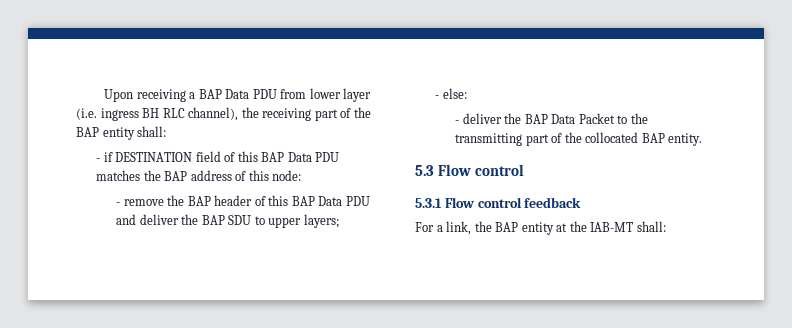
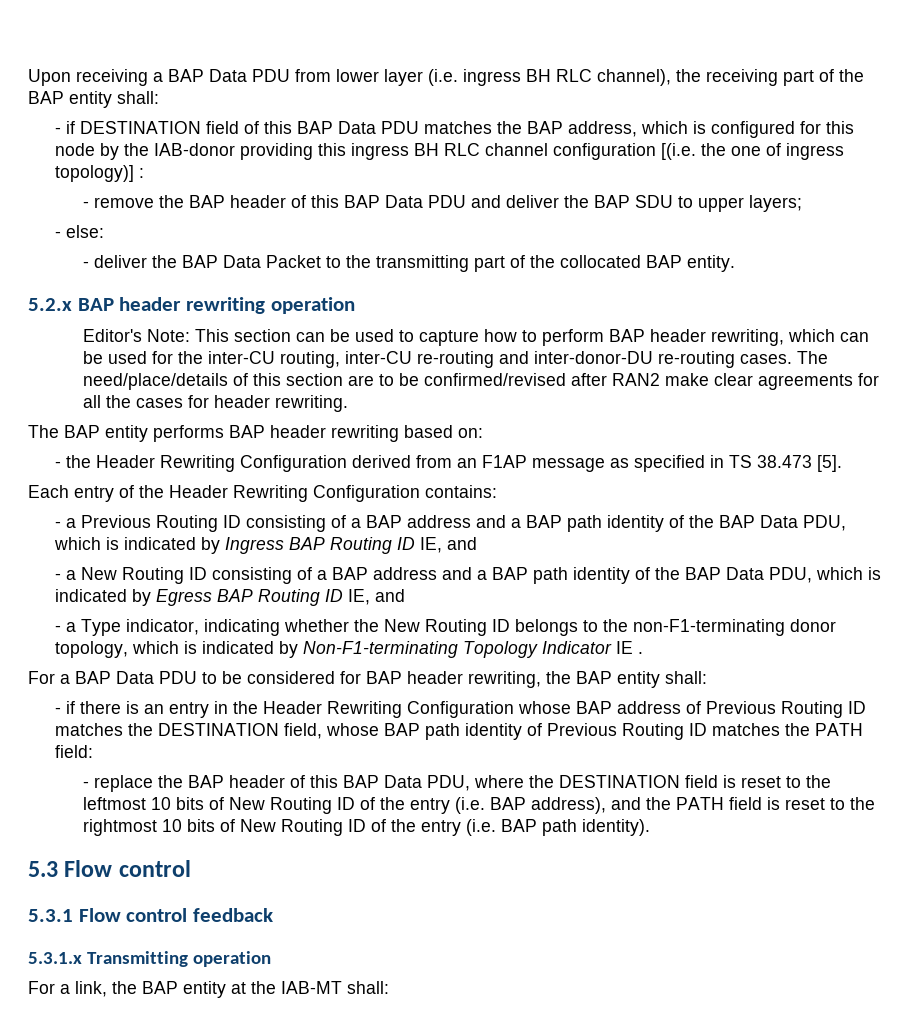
[190,170,302,181] address of this node: -> [568,121,855,138] [55,143,845,160] [55,165,145,182] address, which is configured for this node by the IAB-donor providing this ingress BH RLC channel configuration [(i.e. the one of ingress topology)] :
(703, 139) none -> [28,297,355,314] [82,329,869,346] [82,351,828,368] [82,373,879,390] [82,395,348,412] [28,425,483,442] [55,455,843,472] [28,485,497,502] [55,515,847,532] [54,537,478,554] [55,567,882,584] [55,589,406,606] [55,619,837,636] [55,641,644,658] [28,671,707,688] [55,701,867,718] [55,723,864,740] [55,745,94,758] [82,775,831,792] [82,797,875,814] [82,819,650,836] // 5.2.x BAP header rewriting operation // Editor's Note: This section can be used to capture how to perform BAP header rewriting, which can be used for the inter-CU routing, inter-CU re-routing and inter-donor-DU re-routing cases. The need/place/details of this section are to be confirmed/revised after RAN2 make clear agreements for all the cases for header rewriting. // The BAP entity performs BAP header rewriting based on: // - the Header Rewriting Configuration derived from an F1AP message as specified in TS 38.473 [5]. // Each entry of the Header Rewriting Configuration contains: // - a Previous Routing ID consisting of a BAP address and a BAP path identity of the BAP Data PDU, which is indicated by Ingress BAP Routing ID IE, and // - a New Routing ID consisting of a BAP address and a BAP path identity of the BAP Data PDU, which is indicated by Egress BAP Routing ID IE, and // - a Type indicator, indicating whether the New Routing ID belongs to the non-F1-terminating donor topology, which is indicated by Non-F1-terminating Topology Indicator IE . // For a BAP Data PDU to be considered for BAP header rewriting, the BAP entity shall: // - if there is an entry in the Header Rewriting Configuration whose BAP address of Previous Routing ID matches the DESTINATION field, whose BAP path identity of Previous Routing ID matches the PATH field: // - replace the BAP header of this BAP Data PDU, where the DESTINATION field is reset to the leftmost 10 bits of New Routing ID of the entry (i.e. BAP address), and the PATH field is reset to the rightmost 10 bits of New Routing ID of the entry (i.e. BAP path identity).
(582, 202) none -> [28,951,271,967] // 5.3.1.x Transmitting operation

